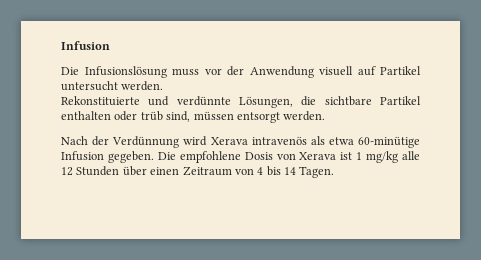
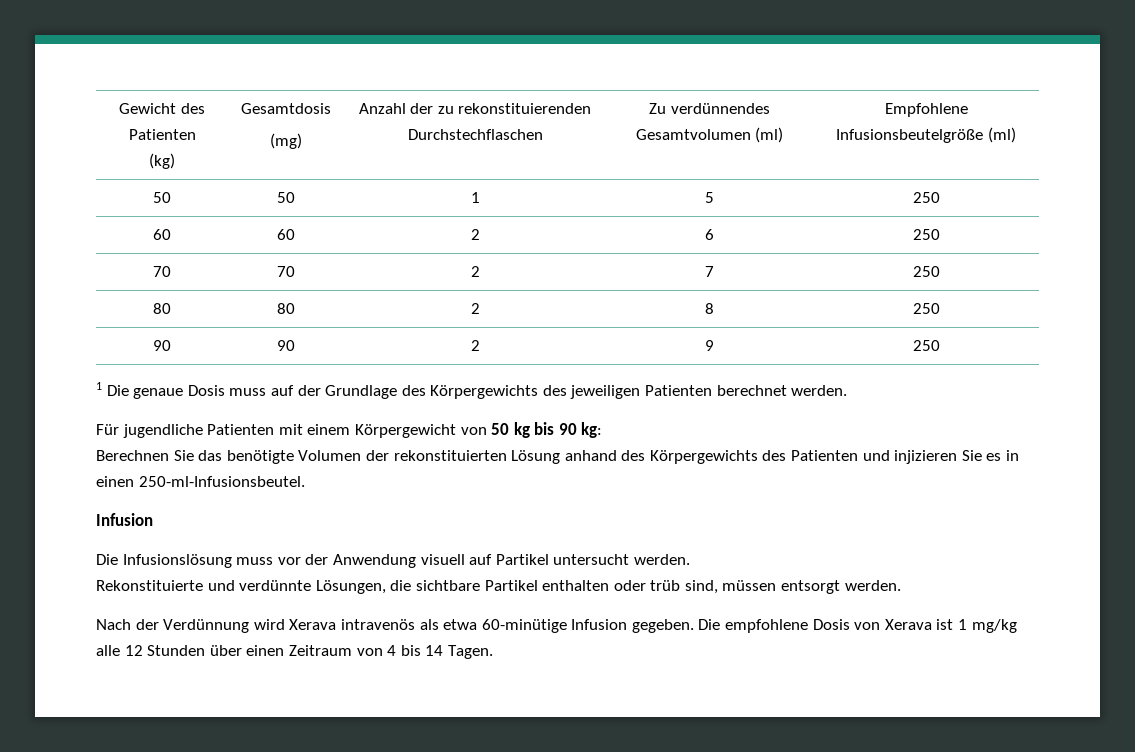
(61, 45) none -> [119,103,205,114] [128,129,196,140] [149,153,175,169] [241,103,331,114] [270,133,302,149] [358,103,592,114] [407,129,543,140] [649,103,770,114] [635,127,784,143] [884,103,968,117] [836,127,1016,143] [153,192,171,203] [277,192,295,203] [470,192,480,203] [705,192,714,203] [912,192,940,203] [153,229,171,240] [277,229,295,240] [470,229,480,240] [705,229,714,240] [912,229,940,240] [153,266,171,277] [277,266,295,277] [470,266,480,277] [705,266,714,277] [912,266,940,277] [153,303,171,314] [277,303,295,314] [470,303,480,314] [705,303,714,314] [912,303,940,314] [153,340,171,351] [277,340,295,351] [470,340,480,351] [705,340,714,351] [912,340,940,351] [96,382,848,399] [96,422,603,438] [96,450,1020,464] [96,476,305,487] Gewicht des Patienten // (kg) | Gesamtdosis // (mg) | Anzahl der zu rekonstituierenden Durchstechflaschen | Zu verdünnendes Gesamtvolumen (ml) | Empfohlene Infusionsbeutelgröße (ml) // 50 | 50 | 1 | 5 | 250 // 60 | 60 | 2 | 6 | 250 // 70 | 70 | 2 | 7 | 250 // 80 | 80 | 2 | 8 | 250 // 90 | 90 | 2 | 9 | 250 // 1 Die genaue Dosis muss auf der Grundlage des Körpergewichts des jeweiligen Patienten berechnet werden. // Für jugendliche Patienten mit einem Körpergewicht von 50 kg bis 90 kg: // Berechnen Sie das benötigte Volumen der rekonstituierten Lösung anhand des Körpergewichts des Patienten und injizieren Sie es in einen 250-ml-Infusionsbeutel. //

